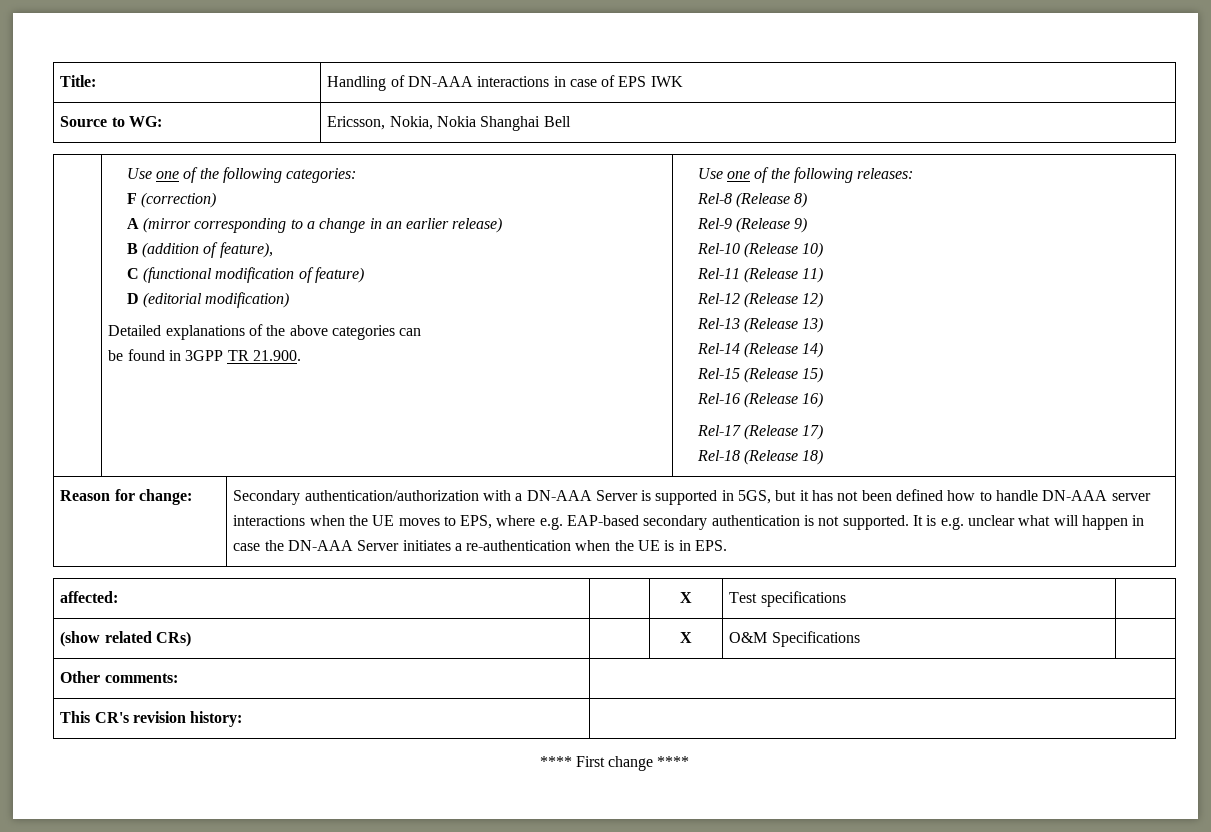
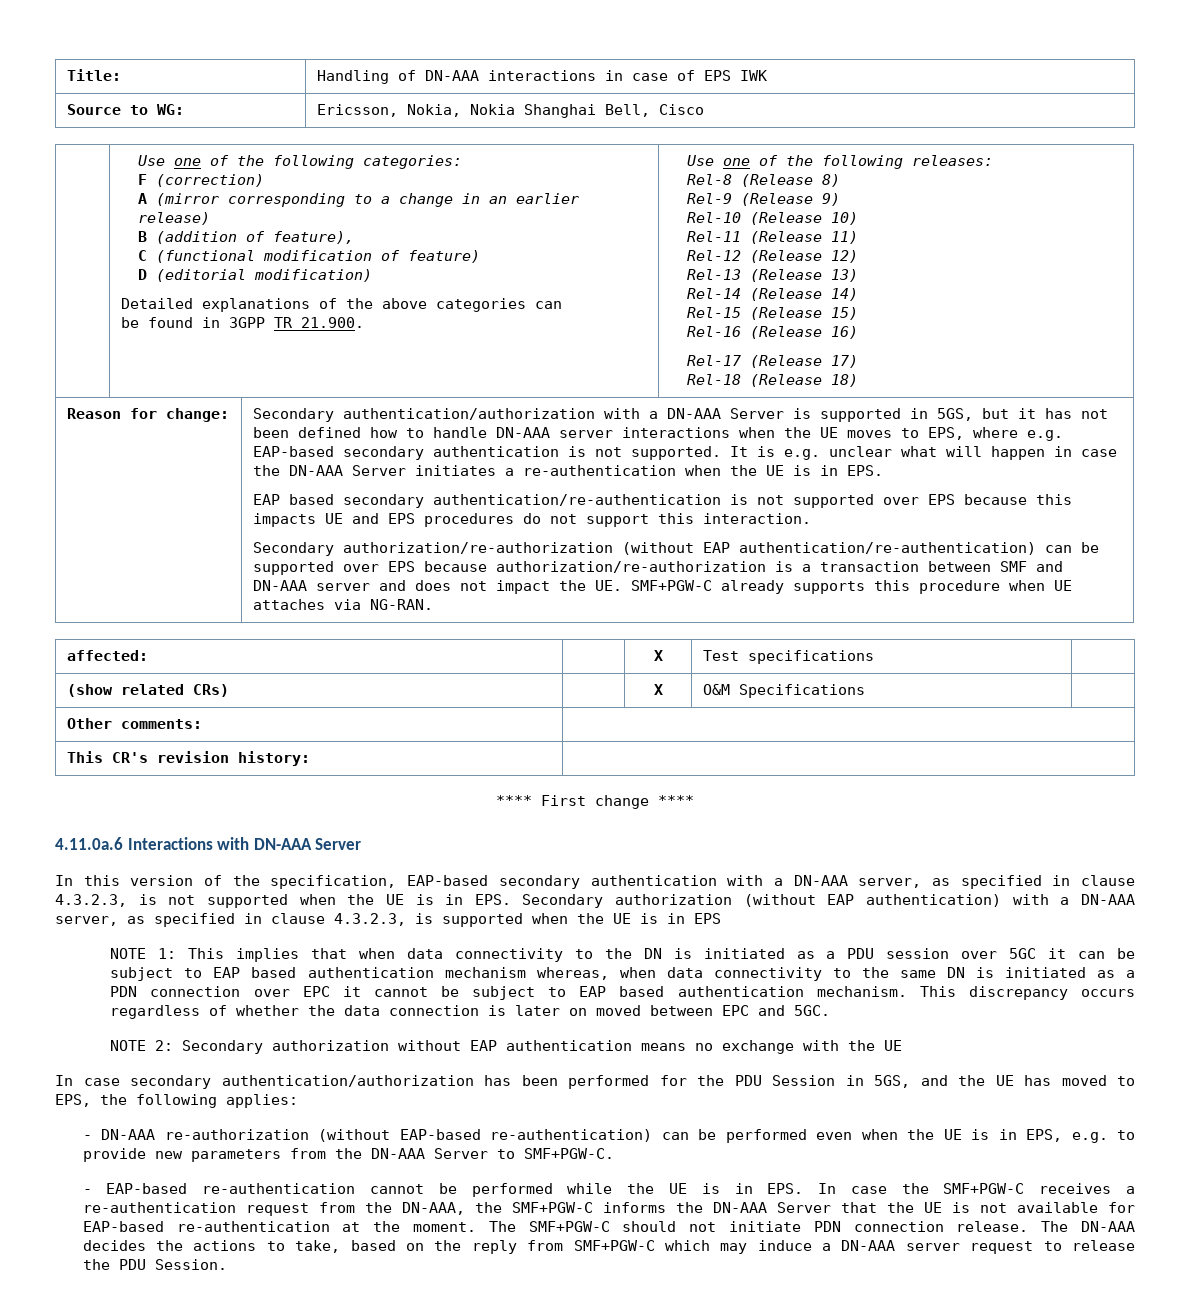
[543,116,571,127] Bell -> [604,104,704,117] Bell, Cisco
(728, 545) none -> [252,494,1072,508] [252,513,811,527] [252,542,1099,556] [252,561,1063,575] [252,580,1072,594] [252,599,433,610] // EAP based secondary authentication/re-authentication is not supported over EPS because this impacts UE and EPS procedures do not support this interaction. // Secondary authorization/re-authorization (without EAP authentication/re-authentication) can be supported over EPS because authorization/re-authorization is a transaction between SMF and DN-AAA server and does not impact the UE. SMF+PGW-C already supports this procedure when UE attaches via NG-RAN.
(690, 761) none -> [55,837,362,850] [55,875,1135,889] [55,894,1135,908] [55,913,721,927] [110,948,1136,962] [110,967,1135,981] [110,986,1135,1000] [110,1005,831,1019] [110,1040,903,1054] [55,1075,1135,1089] [55,1094,298,1108] [82,1129,1135,1143] [82,1148,614,1162] [82,1183,1136,1197] [82,1202,1136,1216] [82,1221,1135,1232] [82,1240,1136,1254] [82,1259,227,1270] // 4.11.0a.6 Interactions with DN-AAA Server // In this version of the specification, EAP-based secondary authentication with a DN-AAA server, as specified in clause 4.3.2.3, is not supported when the UE is in EPS. Secondary authorization (without EAP authentication) with a DN-AAA server, as specified in clause 4.3.2.3, is supported when the UE is in EPS // NOTE 1: This implies that when data connectivity to the DN is initiated as a PDU session over 5GC it can be subject to EAP based authentication mechanism whereas, when data connectivity to the same DN is initiated as a PDN connection over EPC it cannot be subject to EAP based authentication mechanism. This discrepancy occurs regardless of whether the data connection is later on moved between EPC and 5GC. // NOTE 2: Secondary authorization without EAP authentication means no exchange with the UE // In case secondary authentication/authorization has been performed for the PDU Session in 5GS, and the UE has moved to EPS, the following applies: // - DN-AAA re-authorization (without EAP-based re-authentication) can be performed even when the UE is in EPS, e.g. to provide new parameters from the DN-AAA Server to SMF+PGW-C. // - EAP-based re-authentication cannot be performed while the UE is in EPS. In case the SMF+PGW-C receives a re-authentication request from the DN-AAA, the SMF+PGW-C informs the DN-AAA Server that the UE is not available for EAP-based re-authentication at the moment. The SMF+PGW-C should not initiate PDN connection release. The DN-AAA decides the actions to take, based on the reply from SMF+PGW-C which may induce a DN-AAA server request to release the PDU Session.

